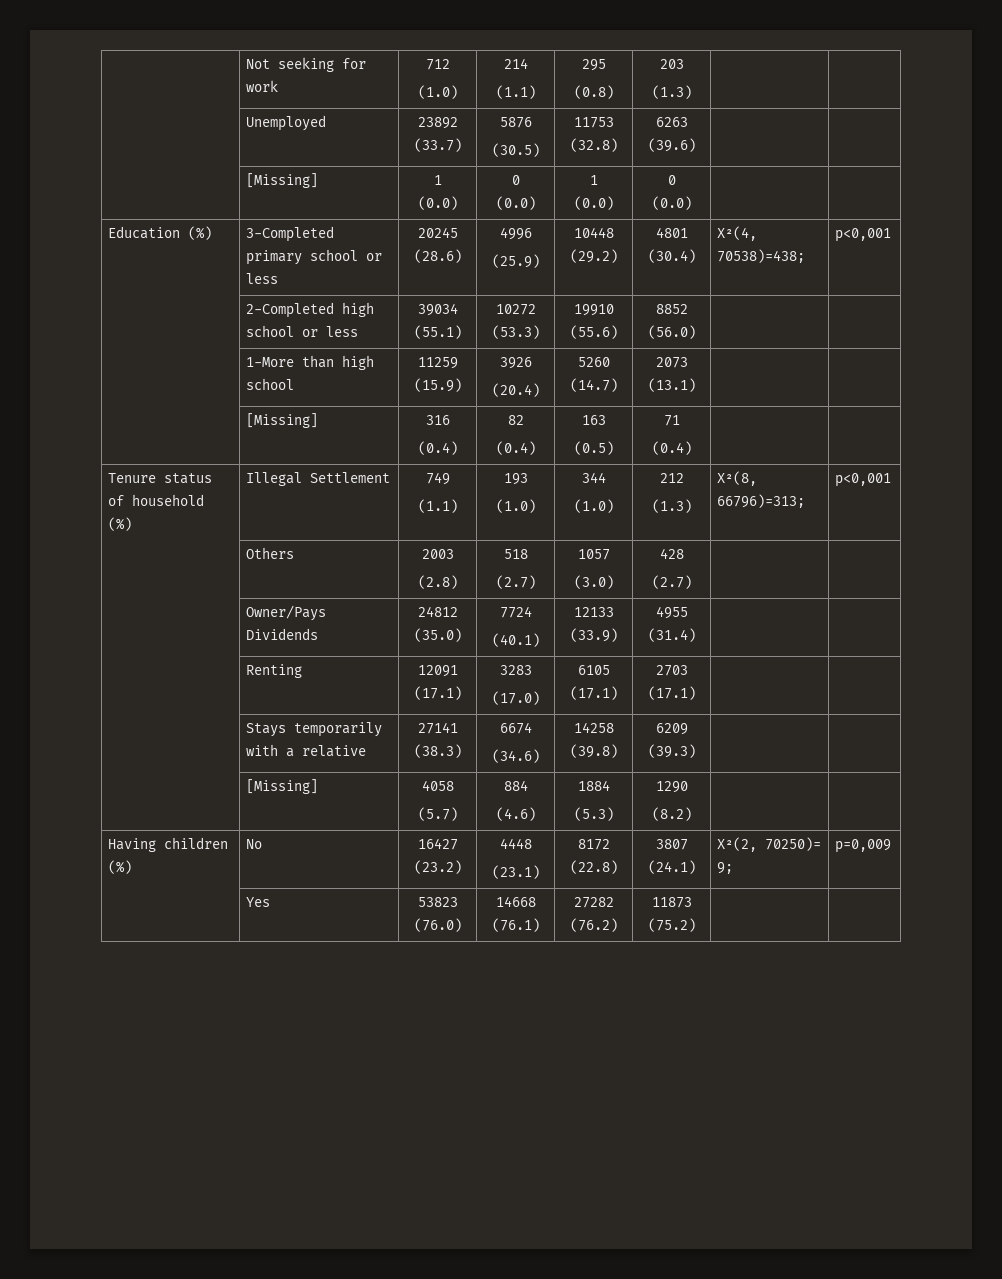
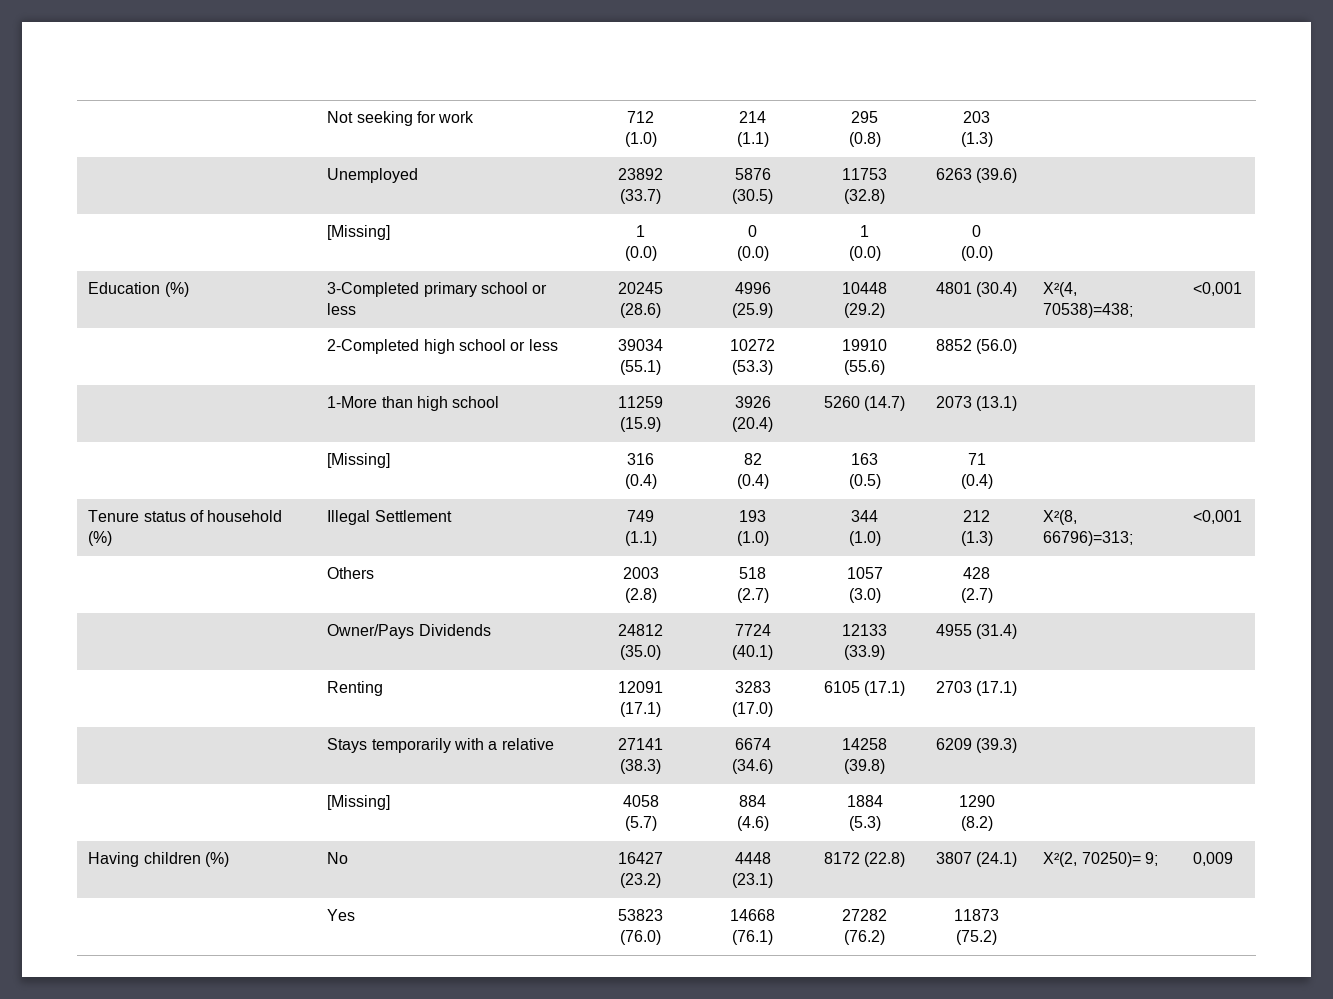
[835,228,892,242] p<0,001 -> [1193,282,1243,296] <0,001
[835,473,892,487] p<0,001 -> [1193,510,1243,524] <0,001
[835,839,892,853] p=0,009 -> [1193,852,1234,866] 0,009

